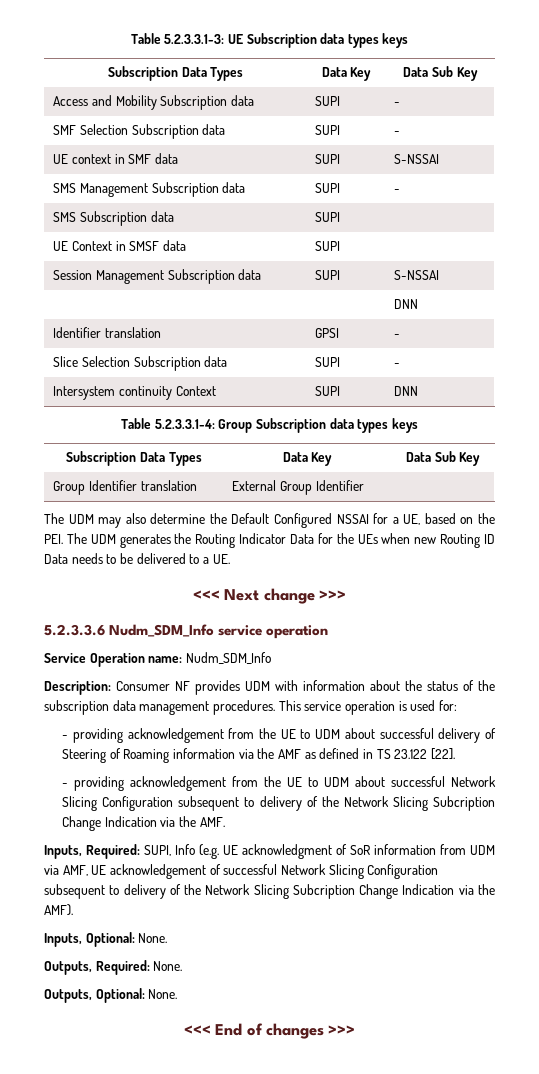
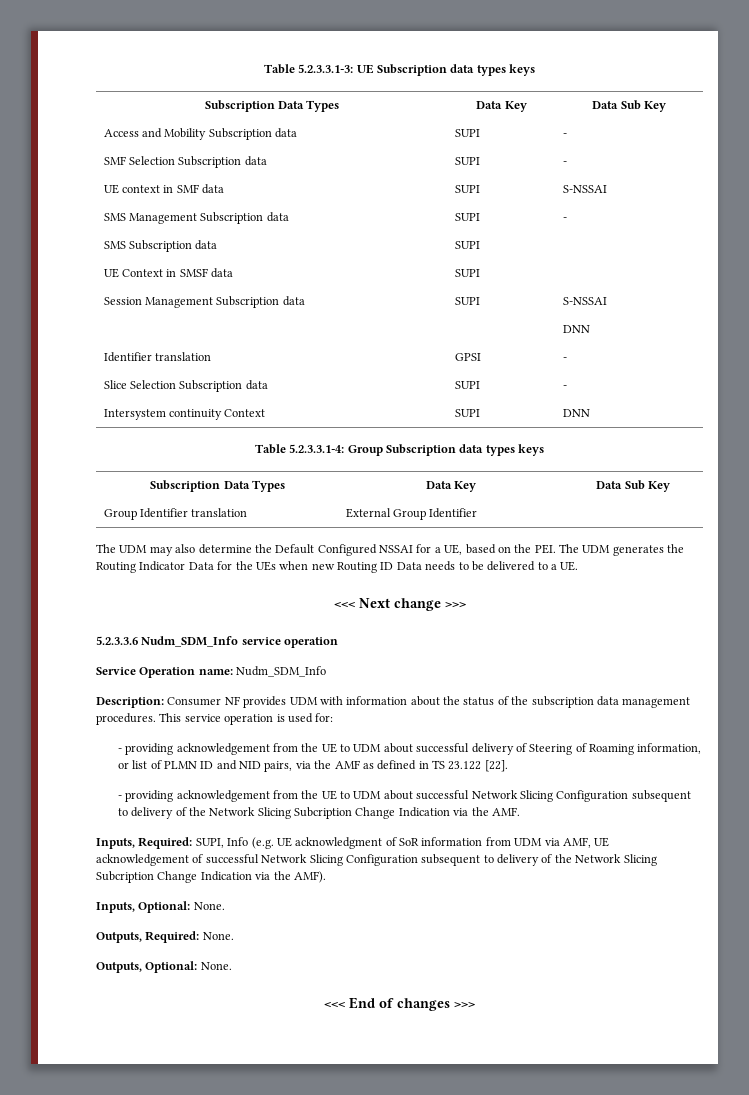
[173,748,236,759] information -> [637,743,702,754] [117,760,293,772] information, or list of PLMN ID and NID pairs,

